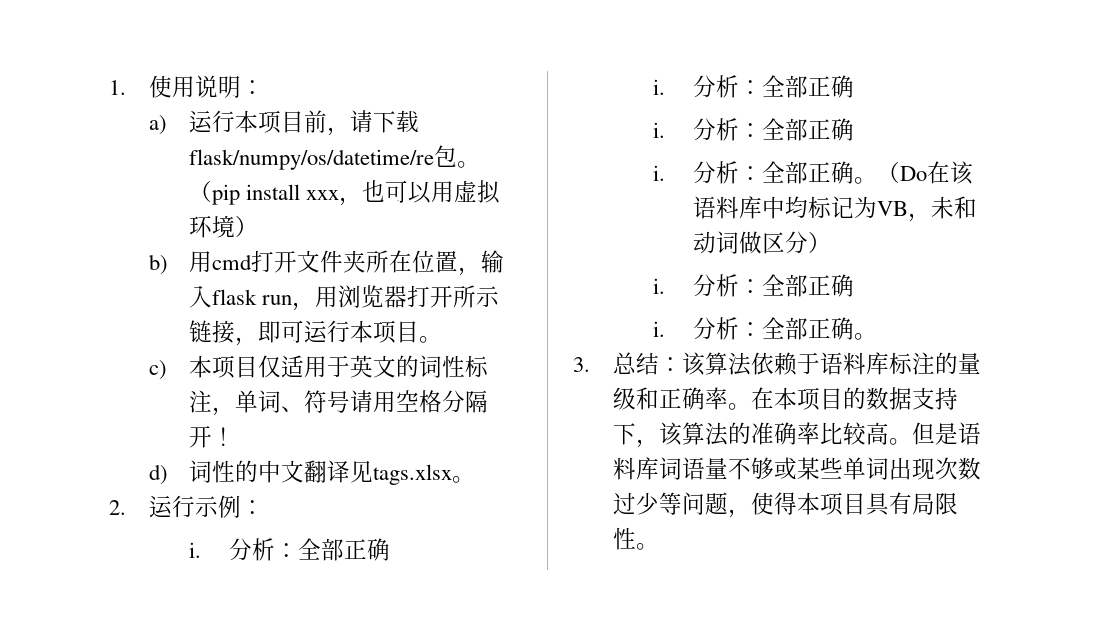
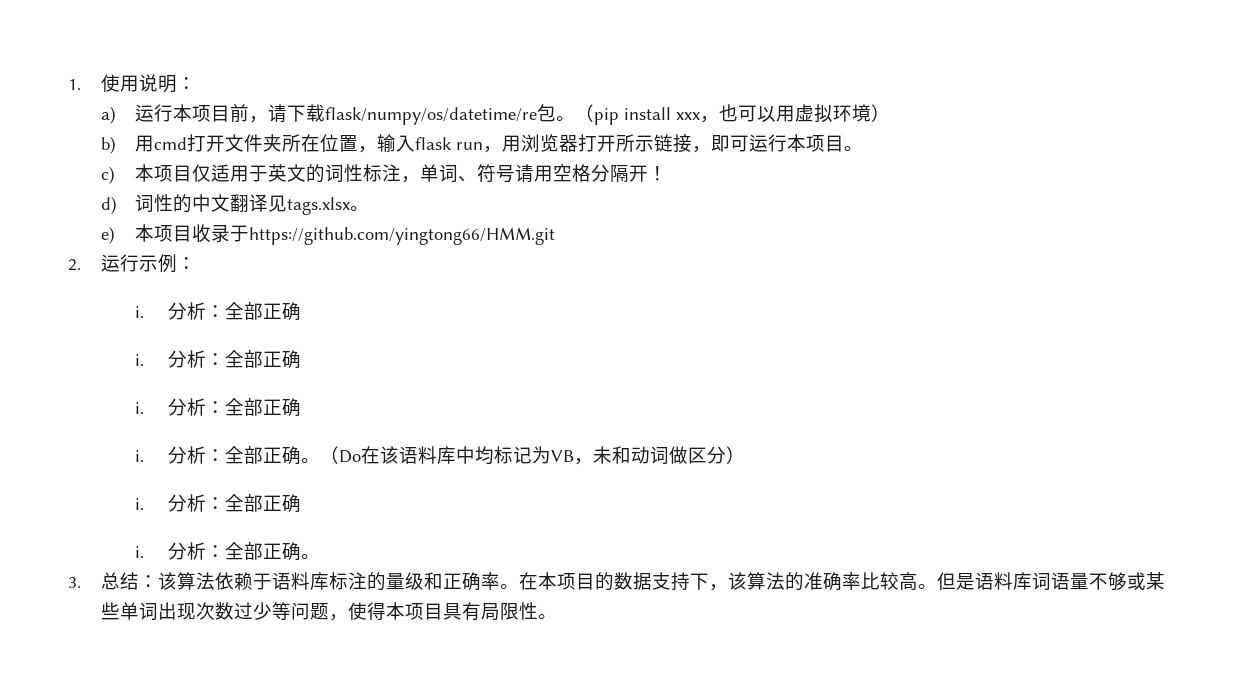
(476, 479) none -> [101,224,555,245] // e)本项目收录于https://github.com/yingtong66/HMM.git

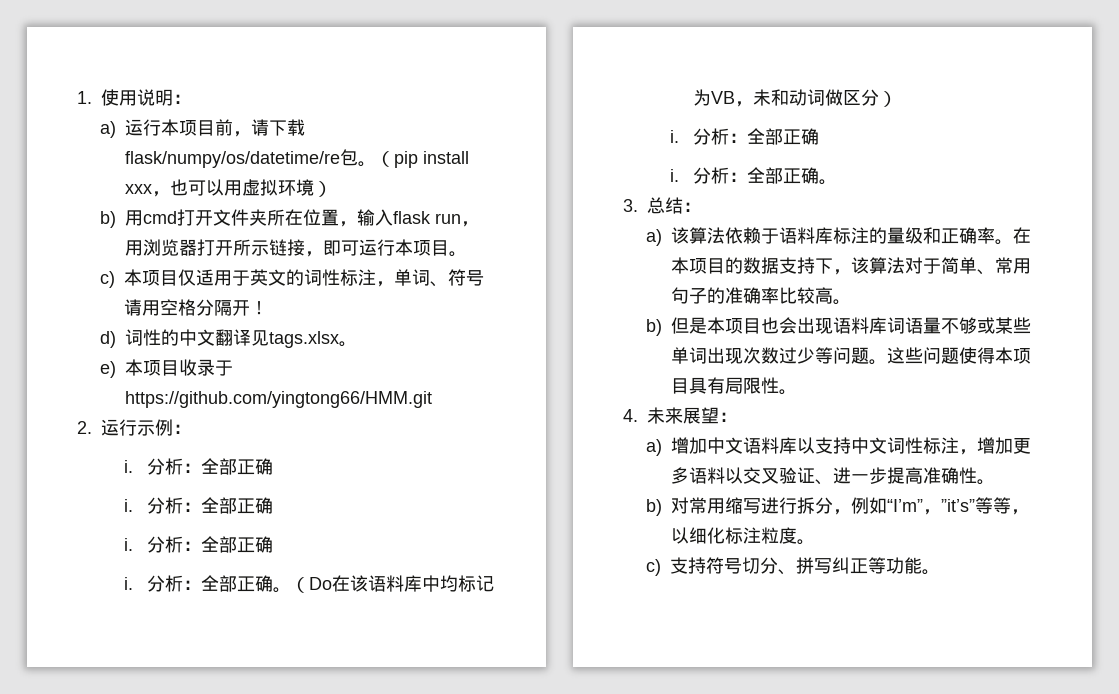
(159, 581) none -> [646,229,663,246] // a)
(786, 581) none -> [905,257,1032,275] [671,287,708,304] 对于简单、常用句子
[937,572,976,590] 但是 -> [646,317,834,336] // b)但是本项目也会出现
[329,614,349,621] ， -> [869,347,960,365] 。这些问题
(558, 616) none -> [623,407,737,424] [646,437,1032,456] [671,467,996,485] [646,497,1030,516] [671,527,816,545] [646,557,941,576] // 4.未来展望： // a)增加中文语料库以支持中文词性标注，增加更多语料以交叉验证、进一步提高准确性。 // b)对常用缩写进行拆分，例如“I’m”，”it’s”等等，以细化标注粒度。 // c)支持符号切分、拼写纠正等功能。

